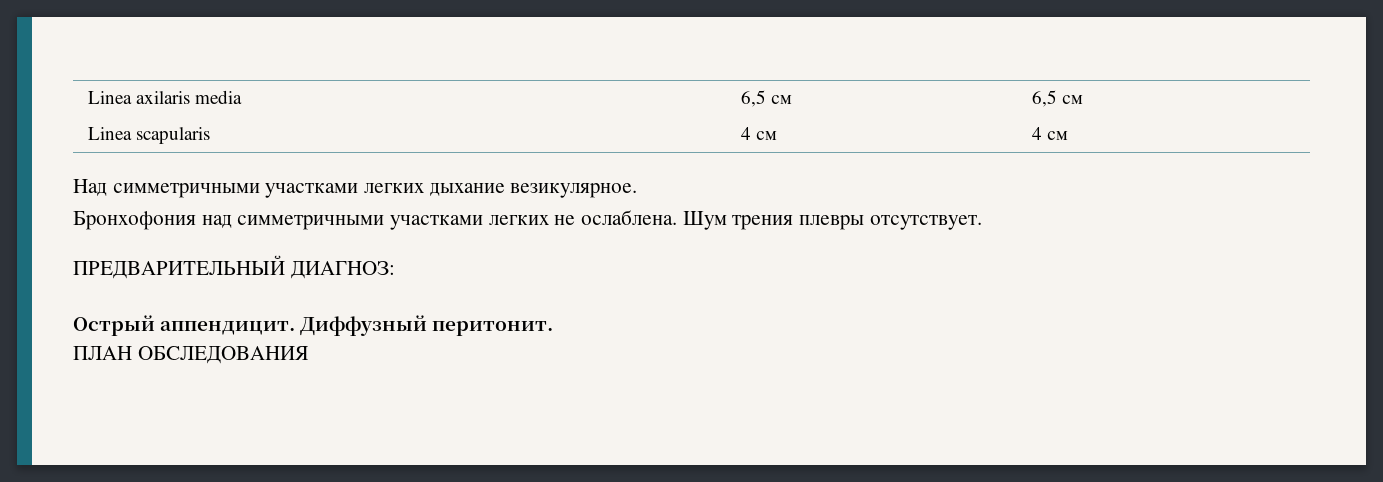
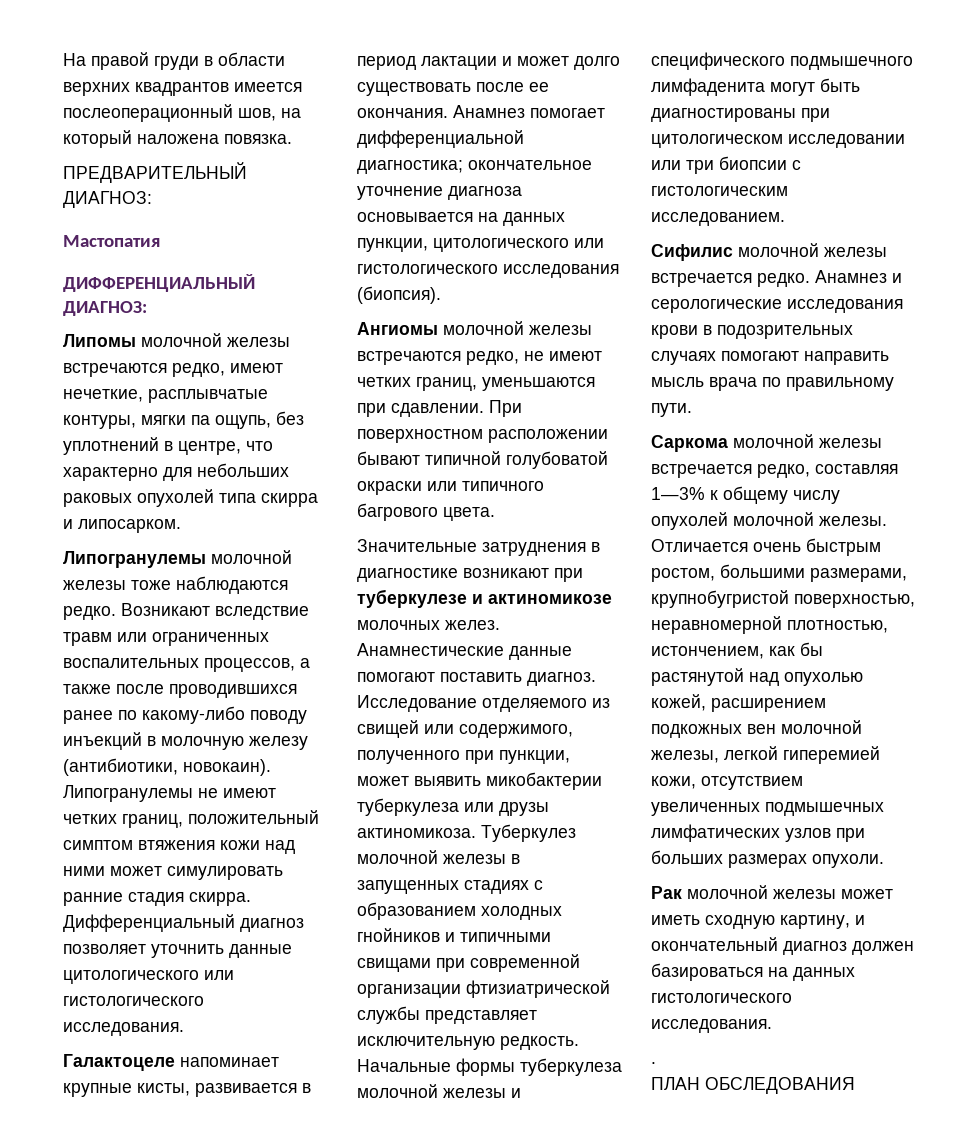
[87,90,243,104] [740,90,792,107] [1031,90,1083,107] [87,127,210,144] [740,127,777,140] [1031,127,1068,140] [73,179,638,198] [73,210,982,230] [73,255,395,279] [73,315,554,336] Linea axilaris media | 6,5 см | 6,5 см // Linea scapularis | 4 см | 4 см // Над симметричными участками легких дыхание везикулярное. // Бронхофония над симметричными участками легких не ослаблена. Шум трения плевры отсутствует. // ПРЕДВАРИТЕЛЬНЫЙ ДИАГНОЗ: // Острый аппендицит. Диффузный перитонит. -> [63,52,285,70] [63,82,302,96] [63,104,301,122] [63,130,292,148] [63,162,247,183] [63,191,152,208] [63,235,160,247] [63,274,255,292] [63,301,147,316] [63,333,290,347] [63,363,283,377] [63,389,268,403] [63,411,304,429] [63,437,273,455] [63,463,289,481] [63,489,318,507] [63,519,181,533] [63,550,292,568] [63,576,288,594] [63,603,309,620] [63,632,269,646] [63,658,310,672] [63,684,297,698] [63,706,307,724] [63,732,308,750] [63,758,271,776] [63,785,276,802] [63,810,319,828] [63,840,295,854] [63,866,283,880] [63,892,251,906] [63,914,304,932] [63,944,292,958] [63,970,234,984] [63,996,204,1006] [63,1022,184,1036] [63,1054,279,1071] [63,1083,311,1097] [357,56,620,70] [357,82,549,96] [357,105,605,118] [357,130,524,148] [357,160,592,174] [357,186,522,200] [357,212,565,226] [357,238,604,252] [357,264,619,278] [357,286,441,304] [357,321,592,335] [357,351,602,365] [357,377,595,391] [357,400,522,417] [357,429,608,443] [357,451,608,469] [357,481,544,495] [357,503,495,521] [357,539,600,556] [357,568,583,582] [357,589,612,608] [357,620,500,630] [357,643,572,660] [357,672,596,686] [357,695,610,712] [357,720,573,738] [357,750,570,764] [357,772,602,790] [357,798,549,816] [357,824,576,842] [357,850,520,864] [357,880,543,894] [357,902,562,920] [357,928,551,942] [357,954,580,972] [357,980,610,998] [357,1006,537,1024] [357,1036,579,1050] [357,1058,622,1076] [357,1084,521,1098] [651,52,913,70] [651,78,860,96] [651,108,830,122] [651,134,905,148] [651,156,801,174] [651,186,788,196] [651,212,785,226] [651,243,887,261] [651,270,902,287] [651,299,903,313] [651,325,853,339] [651,351,889,365] [651,377,894,391] [651,403,692,417] [651,434,882,452] [651,464,898,478] [651,486,840,504] [651,512,887,530] [651,538,881,556] [651,564,907,582] [651,590,915,608] [651,616,888,634] [651,642,823,659] [651,668,863,686] [651,694,826,712] [651,720,862,738] [651,746,880,764] [651,776,803,790] [651,802,884,816] [651,824,865,842] [651,850,884,868] [651,885,893,899] [651,915,865,929] [651,937,914,955] [651,963,855,981] [651,993,792,1003] [651,1019,772,1033] [651,1062,656,1064] На правой груди в области верхних квадрантов имеется послеоперационный шов, на который наложена повязка. // ПРЕДВАРИТЕЛЬНЫЙ ДИАГНОЗ: // Мастопатия // ДИФФЕРЕНЦИАЛЬНЫЙ ДИАГНОЗ: // Липомы молочной железы встречаются редко, имеют нечеткие, расплывчатые контуры, мягки па ощупь, без уплотнений в центре, что характерно для небольших раковых опухолей типа скирра и липосарком. // Липогранулемы молочной железы тоже наблюдаются редко. Возникают вследствие травм или ограниченных воспалительных процессов, а также после проводившихся ранее по какому-либо поводу инъекций в молочную железу (антибиотики, новокаин). Липогранулемы не имеют четких границ, положительный симптом втяжения кожи над ними может симулировать ранние стадия скирра. Дифференциальный диагноз позволяет уточнить данные цитологического или гистологического исследования. // Галактоцеле напоминает крупные кисты, развивается в период лактации и может долго существовать после ее окончания. Анамнез помогает дифференциальной диагностика; окончательное уточнение диагноза основывается на данных пункции, цитологического или гистологического исследования (биопсия). // Ангиомы молочной железы встречаются редко, не имеют четких границ, уменьшаются при сдавлении. При поверхностном расположении бывают типичной голубоватой окраски или типичного багрового цвета. // Значительные затруднения в диагностике возникают при туберкулезе и актиномикозе молочных желез. Анамнестические данные помогают поставить диагноз. Исследование отделяемого из свищей или содержимого, полученного при пункции, может выявить микобактерии туберкулеза или друзы актиномикоза. Туберкулез молочной железы в запущенных стадиях с образованием холодных гнойников и типичными свищами при современной организации фтизиатрической службы представляет исключительную редкость. Начальные формы туберкулеза молочной железы и специфического подмышечного лимфаденита могут быть диагностированы при цитологическом исследовании или три биопсии с гистологическим исследованием. // Сифилис молочной железы встречается редко. Анамнез и серологические исследования крови в подозрительных случаях помогают направить мысль врача по правильному пути. // Саркома молочной железы встречается редко, составляя 1—3% к общему числу опухолей молочной железы. Отличается очень быстрым ростом, большими размерами, крупнобугристой поверхностью, неравномерной плотностью, истончением, как бы растянутой над опухолью кожей, расширением подкожных вен молочной железы, легкой гиперемией кожи, отсутствием увеличенных подмышечных лимфатических узлов при больших размерах опухоли. // Рак молочной железы может иметь сходную картину, и окончательный диагноз должен базироваться на данных гистологического исследования. // .

